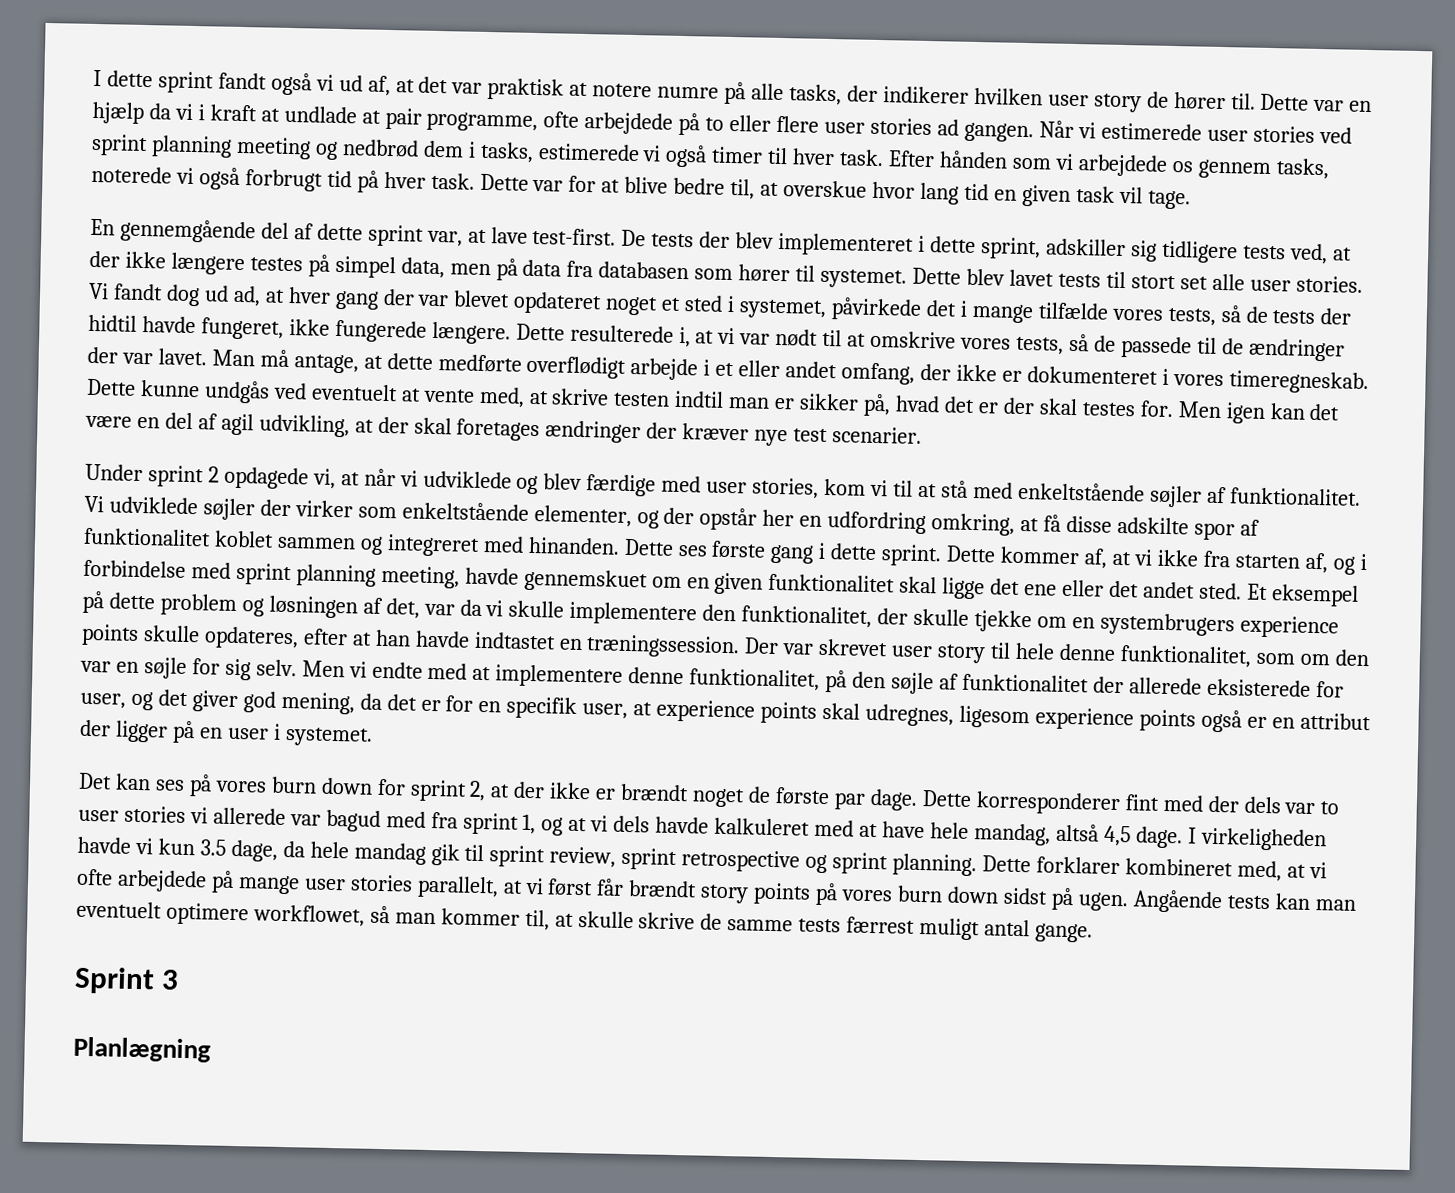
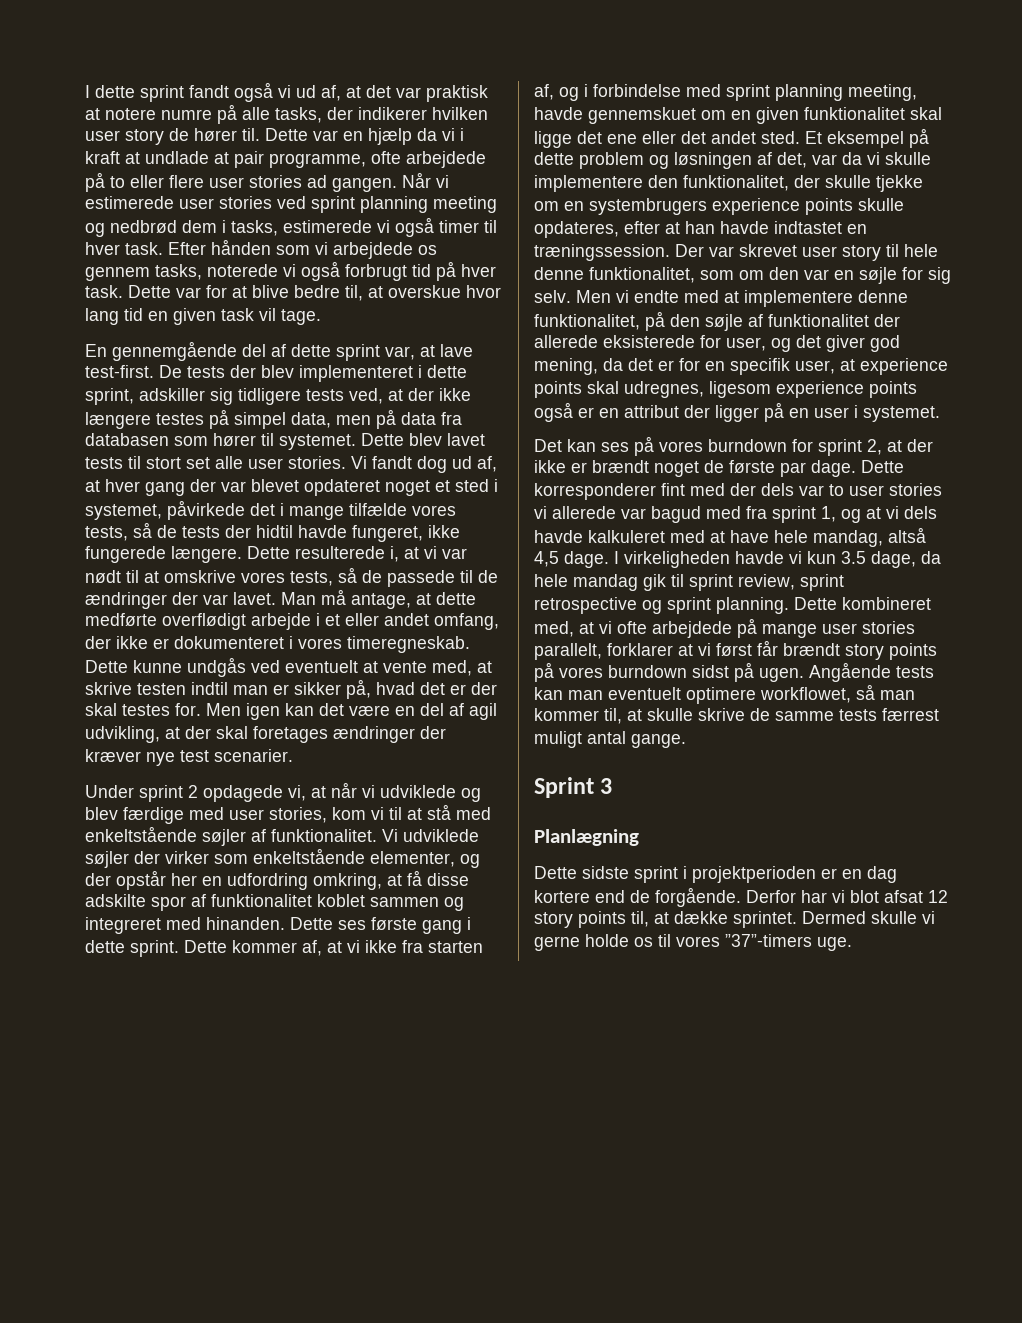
[232,285,261,307] ad, -> [477,456,497,472] af,
[270,776,373,795] burn down -> [708,439,787,452] burndown
[1035,856,1120,875] forklarer -> (837, 603) none
(499, 887) none -> [607,643,673,656] forklarer
[897,885,999,904] burn down -> [608,665,687,678] burndown
(211, 1049) none -> [534,866,897,883] [534,887,948,907] [534,911,935,928] [534,934,852,951] // Dette sidste sprint i projektperioden er en dag kortere end de forgående. Derfor har vi blot afsat 12 story points til, at dække sprintet. Dermed skulle vi gerne holde os til vores ”37”-timers uge.

